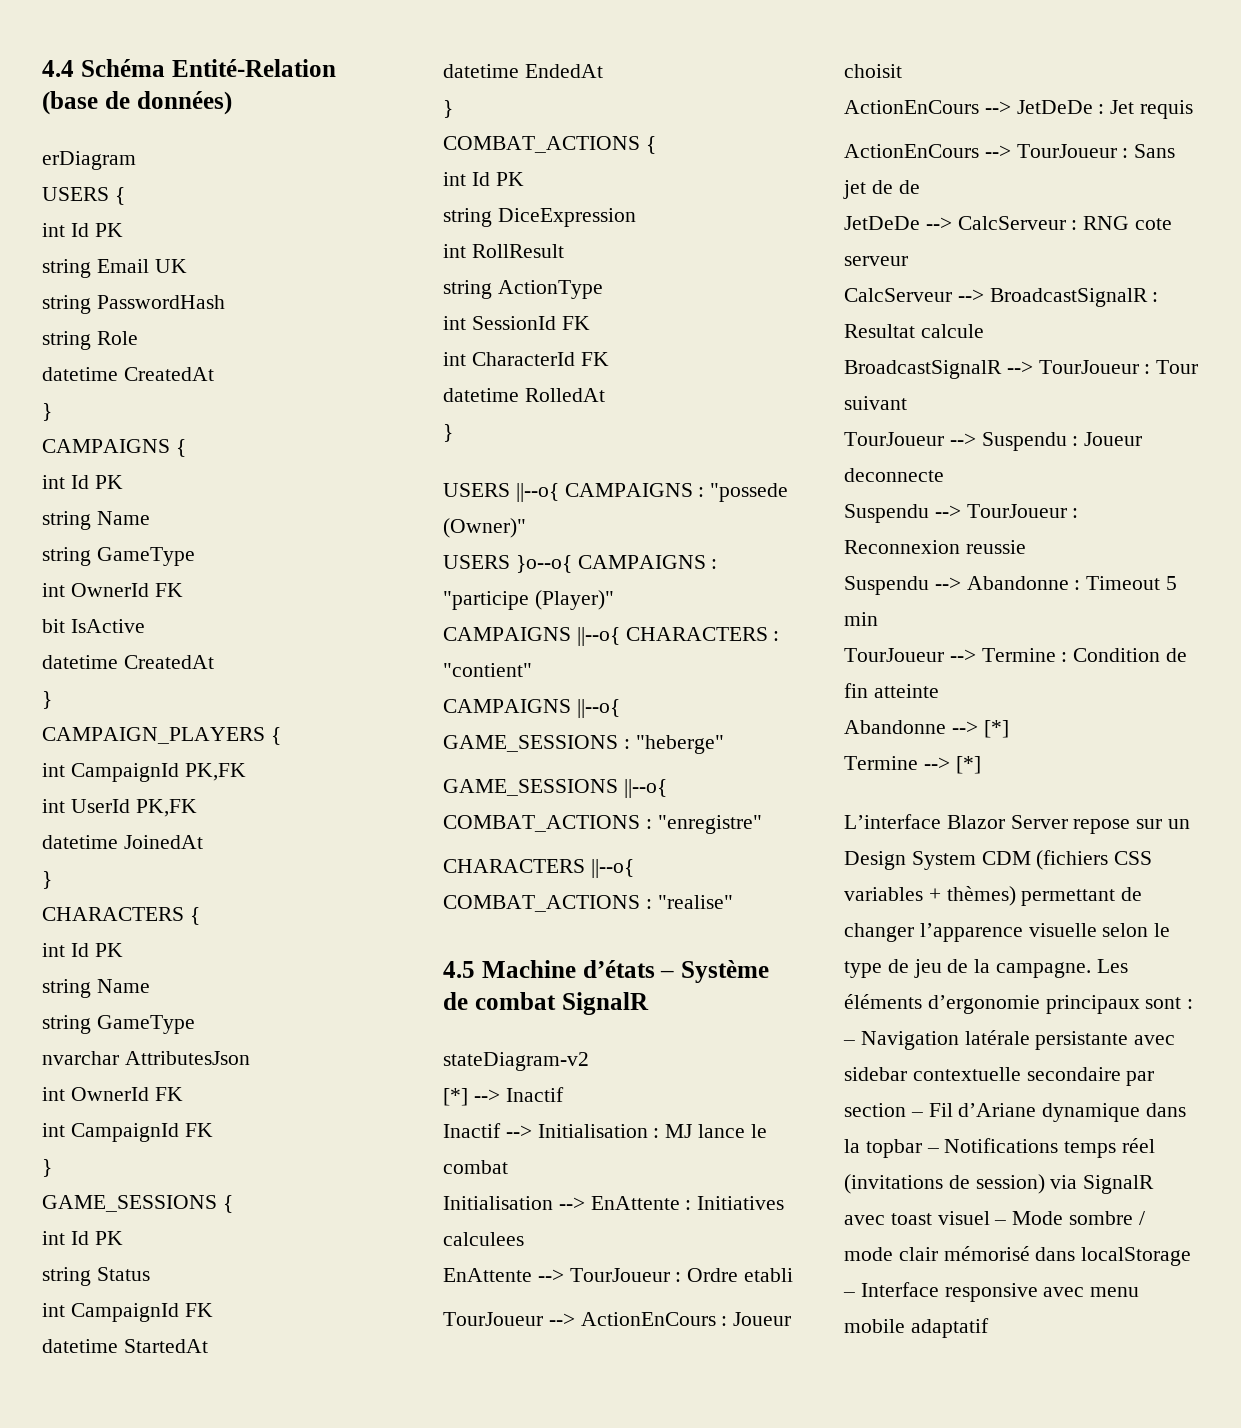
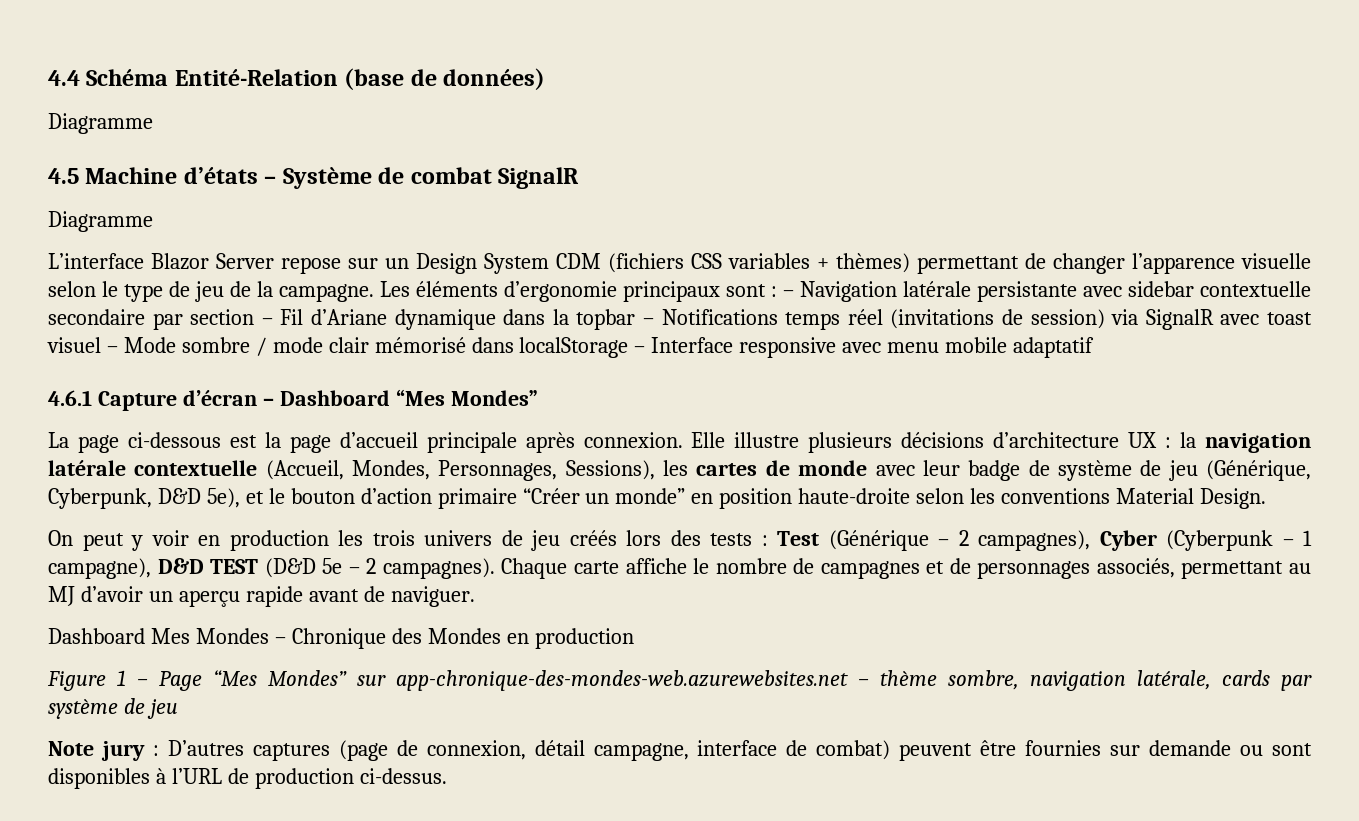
[42,151,136,170] [42,187,125,205] [42,223,123,237] [42,259,187,278] [42,295,225,314] [42,331,138,350] [42,367,214,381] [42,403,52,421] [42,439,186,457] [42,475,123,489] [42,511,150,530] [42,547,195,566] [42,583,183,597] [42,619,145,633] [42,655,214,669] [42,691,52,709] [42,727,281,745] [42,763,246,782] [42,799,197,817] [42,835,203,849] [42,871,52,889] [42,907,200,925] [42,943,123,957] [42,979,150,998] [42,1015,195,1034] [42,1051,250,1065] [42,1087,183,1101] [42,1123,213,1142] [42,1159,52,1177] [42,1195,233,1213] [42,1231,123,1245] [42,1267,150,1286] [42,1303,213,1322] [42,1339,208,1353] [443,64,603,78] [443,100,453,118] [443,136,656,154] [443,172,524,186] [443,208,636,227] [443,244,564,258] [443,280,603,299] [443,316,590,330] [443,352,609,366] [443,388,605,402] [443,424,453,442] [443,483,789,502] [443,518,526,538] [443,555,718,573] [443,590,614,610] [443,627,780,646] [443,663,532,677] [443,699,620,718] [443,735,724,754] [443,779,667,798] [443,815,762,834] [443,859,634,878] [443,895,733,912] erDiagram // USERS { // int Id PK // string Email UK // string PasswordHash // string Role // datetime CreatedAt // } // CAMPAIGNS { // int Id PK // string Name // string GameType // int OwnerId FK // bit IsActive // datetime CreatedAt // } // CAMPAIGN_PLAYERS { // int CampaignId PK,FK // int UserId PK,FK // datetime JoinedAt // } // CHARACTERS { // int Id PK // string Name // string GameType // nvarchar AttributesJson // int OwnerId FK // int CampaignId FK // } // GAME_SESSIONS { // int Id PK // string Status // int CampaignId FK // datetime StartedAt // datetime EndedAt // } // COMBAT_ACTIONS { // int Id PK // string DiceExpression // int RollResult // string ActionType // int SessionId FK // int CharacterId FK // datetime RolledAt // } // USERS ||--o{ CAMPAIGNS : "possede (Owner)" // USERS }o--o{ CAMPAIGNS : "participe (Player)" // CAMPAIGNS ||--o{ CHARACTERS : "contient" // CAMPAIGNS ||--o{ GAME_SESSIONS : "heberge" // GAME_SESSIONS ||--o{ COMBAT_ACTIONS : "enregistre" // CHARACTERS ||--o{ COMBAT_ACTIONS : "realise" -> [48,113,153,134] Diagramme
[443,1052,589,1071] [443,1087,564,1106] [443,1123,767,1138] [443,1160,508,1174] [443,1196,785,1210] [443,1232,524,1246] [443,1268,794,1282] [443,1312,792,1326] [844,64,902,78] [844,100,1194,119] [844,144,1176,158] [843,180,920,199] [844,216,1173,230] [844,256,908,266] [844,288,1159,307] [844,324,984,338] [844,360,1199,379] [844,396,907,410] [844,432,1143,451] [844,468,944,482] [844,504,1079,523] [844,540,1026,554] [844,576,1178,595] [844,612,878,626] [844,648,1188,662] [844,683,939,698] [844,720,1009,738] [844,756,981,774] stateDiagram-v2 // [*] --> Inactif // Inactif --> Initialisation : MJ lance le combat // Initialisation --> EnAttente : Initiatives calculees // EnAttente --> TourJoueur : Ordre etabli // TourJoueur --> ActionEnCours : Joueur choisit // ActionEnCours --> JetDeDe : Jet requis // ActionEnCours --> TourJoueur : Sans jet de de // JetDeDe --> CalcServeur : RNG cote serveur // CalcServeur --> BroadcastSignalR : Resultat calcule // BroadcastSignalR --> TourJoueur : Tour suivant // TourJoueur --> Suspendu : Joueur deconnecte // Suspendu --> TourJoueur : Reconnexion reussie // Suspendu --> Abandonne : Timeout 5 min // TourJoueur --> Termine : Condition de fin atteinte // Abandonne --> [*] // Termine --> [*] -> [48,211,153,232] Diagramme
(989, 1328) none -> [48,389,538,411] [48,432,1311,453] [48,460,1311,481] [48,488,1266,509] [48,530,1312,551] [48,558,1311,579] [48,586,475,607] [48,628,634,649] [47,670,1312,691] [48,698,178,719] [48,740,1313,761] [48,768,447,789] // 4.6.1 Capture d’écran – Dashboard “Mes Mondes” // La page ci-dessous est la page d’accueil principale après connexion. Elle illustre plusieurs décisions d’architecture UX : la navigation latérale contextuelle (Accueil, Mondes, Personnages, Sessions), les cartes de monde avec leur badge de système de jeu (Générique, Cyberpunk, D&D 5e), et le bouton d’action primaire “Créer un monde” en position haute-droite selon les conventions Material Design. // On peut y voir en production les trois univers de jeu créés lors des tests : Test (Générique – 2 campagnes), Cyber (Cyberpunk – 1 campagne), D&D TEST (D&D 5e – 2 campagnes). Chaque carte affiche le nombre de campagnes et de personnages associés, permettant au MJ d’avoir un aperçu rapide avant de naviguer. // Dashboard Mes Mondes – Chronique des Mondes en production // Figure 1 – Page “Mes Mondes” sur app-chronique-des-mondes-web.azurewebsites.net – thème sombre, navigation latérale, cards par système de jeu // Note jury : D’autres captures (page de connexion, détail campagne, interface de combat) peuvent être fournies sur demande ou sont disponibles à l’URL de production ci-dessus.

